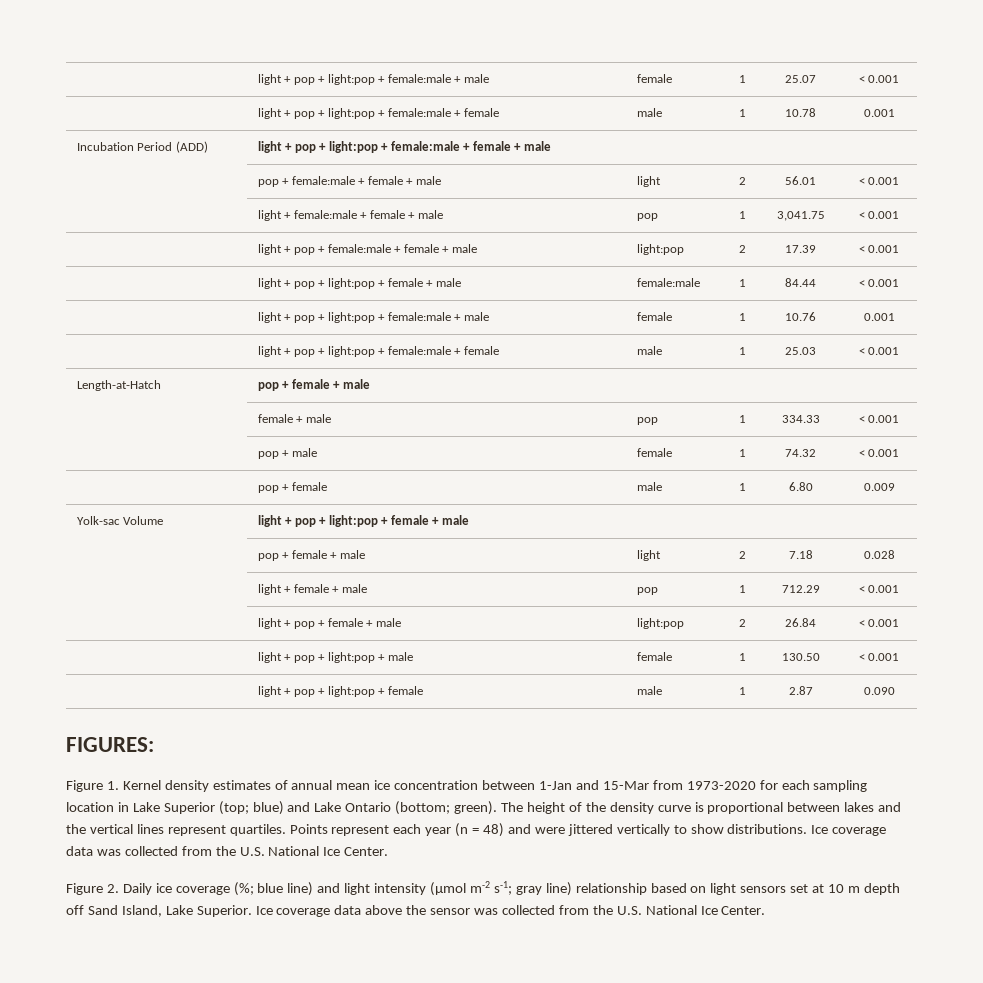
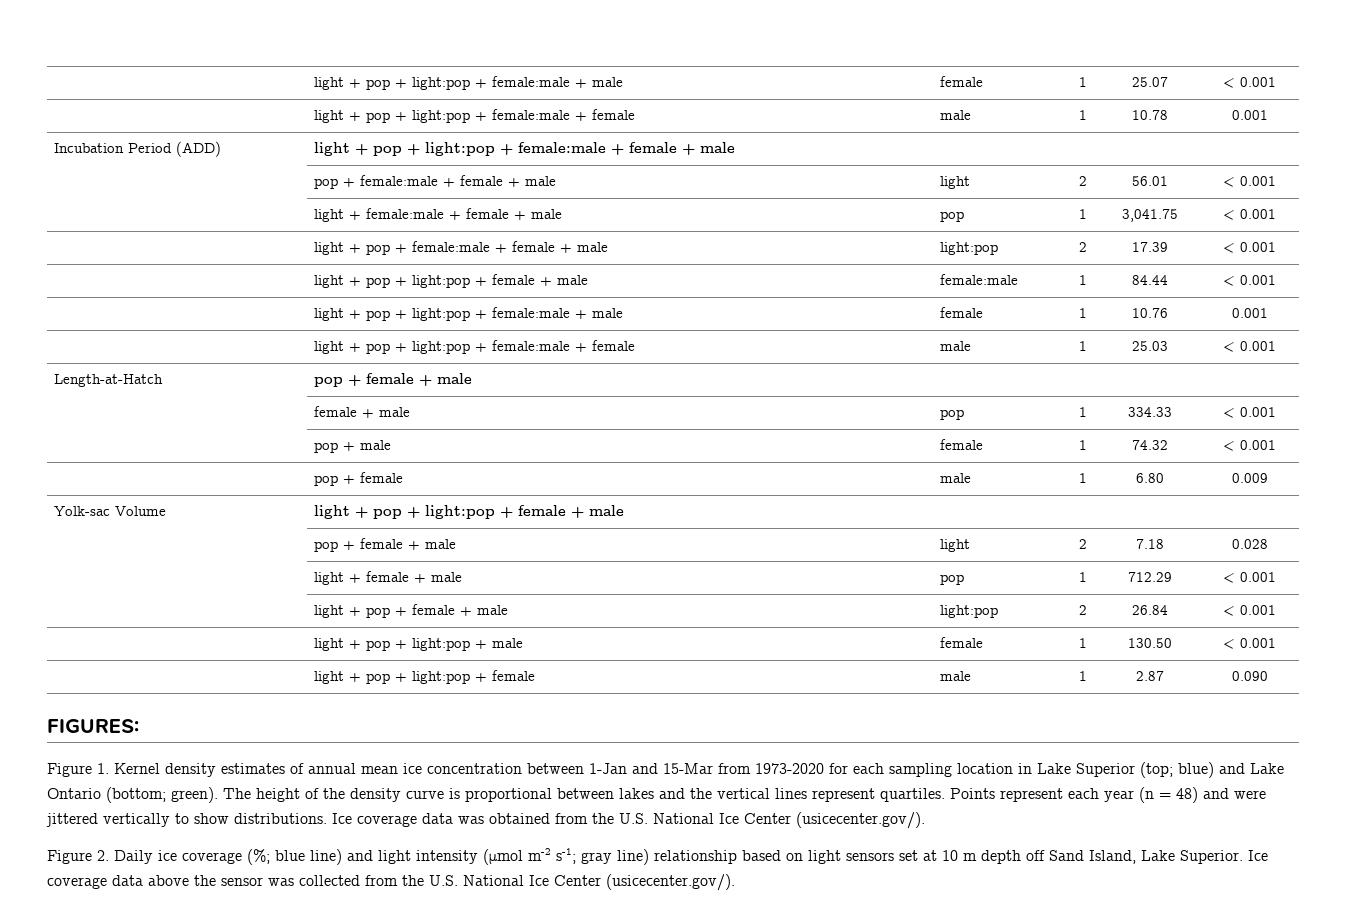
[124,846,389,856] collected from the U.S. National Ice Center. -> [489,812,925,829] obtained from the U.S. National Ice Center (usicecenter.gov/).
[721,906,766,915] Center. -> [554,874,735,891] Center (usicecenter.gov/).

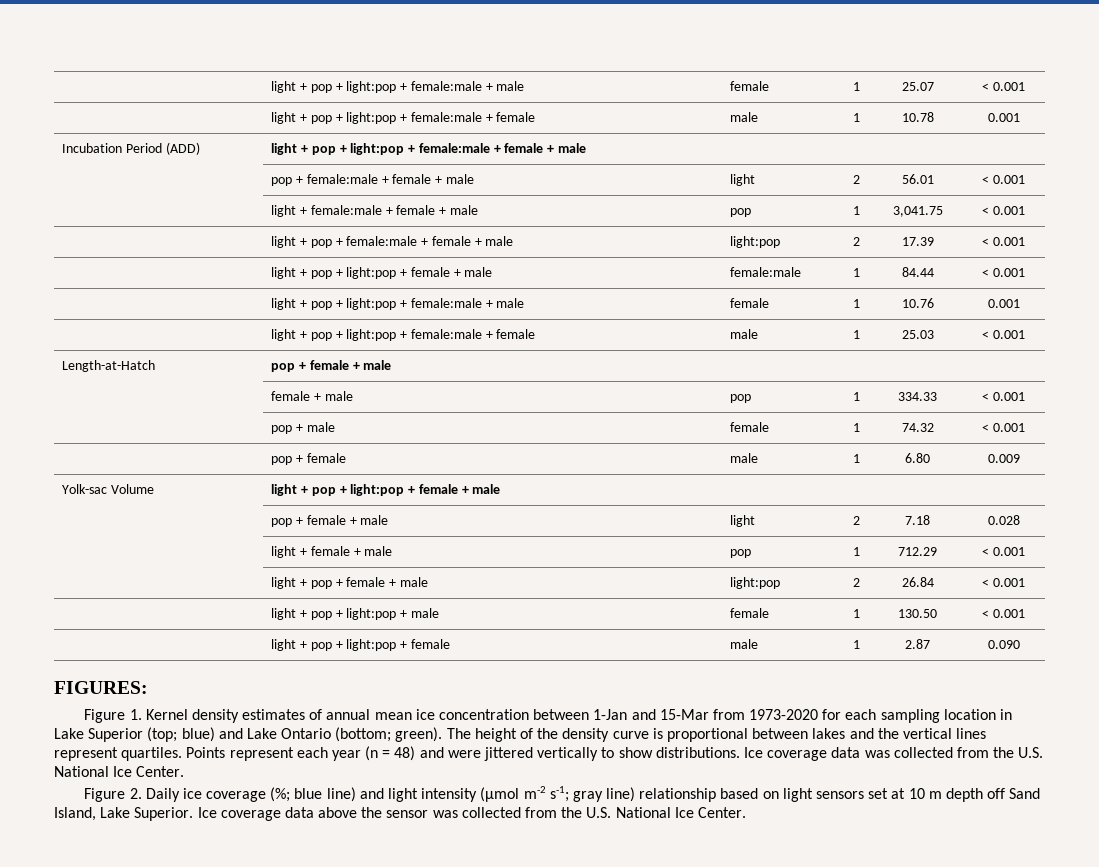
[489,812,925,829] obtained from the U.S. National Ice Center (usicecenter.gov/). -> [893,747,1044,758] [54,766,185,777] collected from the U.S. National Ice Center.
[554,874,735,891] Center (usicecenter.gov/). -> [697,807,746,818] Center.

